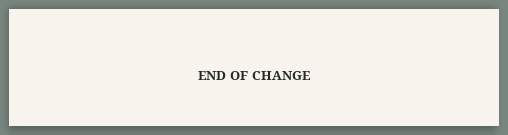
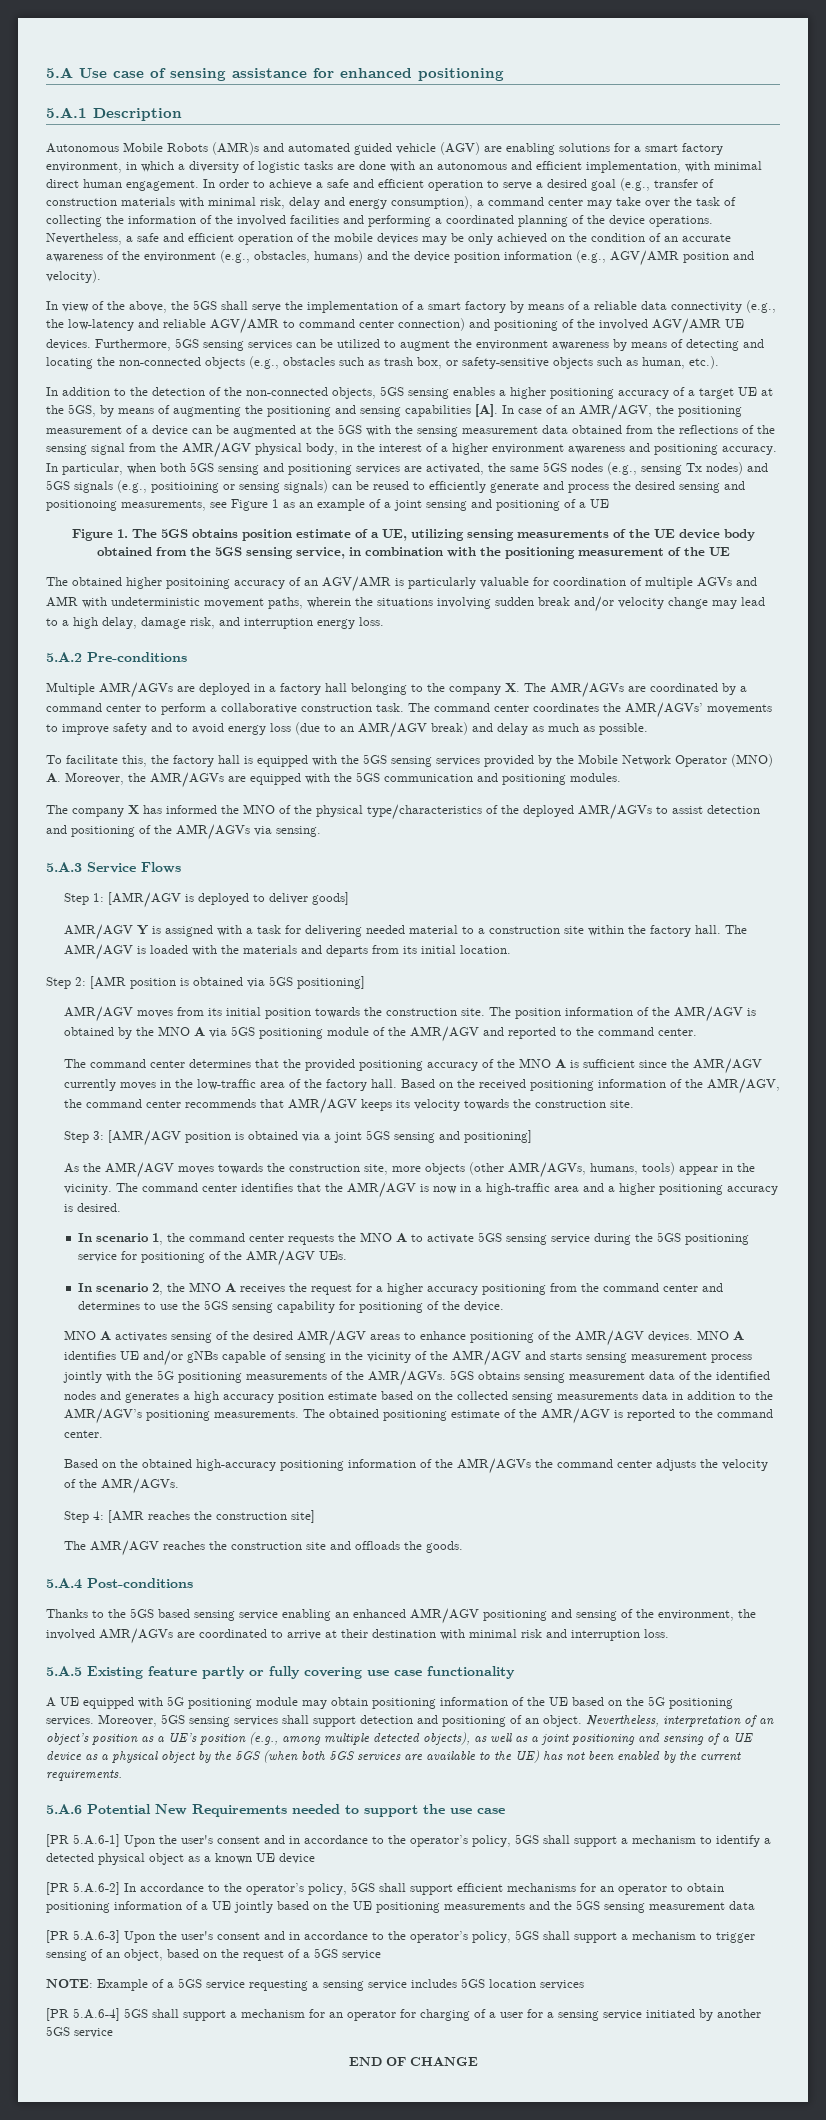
(198, 75) none -> [46,67,504,81] [46,107,182,121] [46,142,723,155] [46,161,762,173] [46,178,714,191] [46,196,736,209] [46,215,713,227] [46,233,731,245] [46,250,754,266] [46,270,101,283] [46,300,776,313] [46,318,744,334] [46,338,764,351] [46,356,719,369] [46,386,773,399] [46,404,742,420] [46,424,775,437] [46,442,777,458] [46,462,768,475] [46,480,745,493] [46,499,609,511] [71,529,755,541] [96,547,730,559] [46,576,757,592] [46,596,765,612] [46,617,384,629] [46,652,187,662] [46,682,747,698] [46,702,772,718] [46,722,648,738] [46,754,773,767] [46,772,621,788] [46,804,760,820] [46,824,321,840] [46,862,181,873] [63,892,349,908] [63,924,747,940] [63,944,511,960] [46,976,365,989] [63,1006,756,1022] [63,1026,697,1042] [63,1058,762,1074] [63,1078,780,1094] [63,1098,634,1114] [63,1130,532,1146] [63,1162,755,1178] [63,1182,778,1198] [63,1203,121,1212] [78,1232,750,1245] [78,1250,348,1266] [78,1282,724,1295] [78,1300,505,1313] [63,1330,744,1346] [63,1350,752,1366] [62,1370,770,1386] [63,1391,773,1403] [63,1408,773,1424] [63,1430,103,1438] [63,1458,768,1474] [63,1478,179,1494] [63,1510,315,1523] [63,1540,463,1556] [46,1578,193,1589] [46,1608,756,1624] [46,1628,669,1644] [46,1666,515,1679] [46,1696,733,1709] [46,1714,774,1727] [46,1732,753,1745] [46,1750,741,1763] [46,1770,122,1781] [46,1804,505,1817] [46,1834,771,1847] [46,1853,315,1865] [46,1882,724,1895] [46,1900,755,1913] [46,1930,755,1943] [46,1948,381,1961] [46,1978,584,1991] [46,2008,761,2021] [46,2026,113,2038] 5.A Use case of sensing assistance for enhanced positioning // 5.A.1 Description // Autonomous Mobile Robots (AMR)s and automated guided vehicle (AGV) are enabling solutions for a smart factory environment, in which a diversity of logistic tasks are done with an autonomous and efficient implementation, with minimal direct human engagement. In order to achieve a safe and efficient operation to serve a desired goal (e.g., transfer of construction materials with minimal risk, delay and energy consumption), a command center may take over the task of collecting the information of the involved facilities and performing a coordinated planning of the device operations. Nevertheless, a safe and efficient operation of the mobile devices may be only achieved on the condition of an accurate awareness of the environment (e.g., obstacles, humans) and the device position information (e.g., AGV/AMR position and velocity). // In view of the above, the 5GS shall serve the implementation of a smart factory by means of a reliable data connectivity (e.g., the low-latency and reliable AGV/AMR to command center connection) and positioning of the involved AGV/AMR UE devices. Furthermore, 5GS sensing services can be utilized to augment the environment awareness by means of detecting and locating the non-connected objects (e.g., obstacles such as trash box, or safety-sensitive objects such as human, etc.). // In addition to the detection of the non-connected objects, 5GS sensing enables a higher positioning accuracy of a target UE at the 5GS, by means of augmenting the positioning and sensing capabilities [A]. In case of an AMR/AGV, the positioning measurement of a device can be augmented at the 5GS with the sensing measurement data obtained from the reflections of the sensing signal from the AMR/AGV physical body, in the interest of a higher environment awareness and positioning accuracy. In particular, when both 5GS sensing and positioning services are activated, the same 5GS nodes (e.g., sensing Tx nodes) and 5GS signals (e.g., positioining or sensing signals) can be reused to efficiently generate and process the desired sensing and positionoing measurements, see Figure 1 as an example of a joint sensing and positioning of a UE // Figure 1. The 5GS obtains position estimate of a UE, utilizing sensing measurements of the UE device body obtained from the 5GS sensing service, in combination with the positioning measurement of the UE // The obtained higher positoining accuracy of an AGV/AMR is particularly valuable for coordination of multiple AGVs and AMR with undeterministic movement paths, wherein the situations involving sudden break and/or velocity change may lead to a high delay, damage risk, and interruption energy loss. // 5.A.2 Pre-conditions // Multiple AMR/AGVs are deployed in a factory hall belonging to the company X. The AMR/AGVs are coordinated by a command center to perform a collaborative construction task. The command center coordinates the AMR/AGVs’ movements to improve safety and to avoid energy loss (due to an AMR/AGV break) and delay as much as possible. // To facilitate this, the factory hall is equipped with the 5GS sensing services provided by the Mobile Network Operator (MNO) A. Moreover, the AMR/AGVs are equipped with the 5GS communication and positioning modules. // The company X has informed the MNO of the physical type/characteristics of the deployed AMR/AGVs to assist detection and positioning of the AMR/AGVs via sensing. // 5.A.3 Service Flows // Step 1: [AMR/AGV is deployed to deliver goods] // AMR/AGV Y is assigned with a task for delivering needed material to a construction site within the factory hall. The AMR/AGV is loaded with the materials and departs from its initial location. // Step 2: [AMR position is obtained via 5GS positioning] // AMR/AGV moves from its initial position towards the construction site. The position information of the AMR/AGV is obtained by the MNO A via 5GS positioning module of the AMR/AGV and reported to the command center. // The command center determines that the provided positioning accuracy of the MNO A is sufficient since the AMR/AGV currently moves in the low-traffic area of the factory hall. Based on the received positioning information of the AMR/AGV, the command center recommends that AMR/AGV keeps its velocity towards the construction site. // Step 3: [AMR/AGV position is obtained via a joint 5GS sensing and positioning] // As the AMR/AGV moves towards the construction site, more objects (other AMR/AGVs, humans, tools) appear in the vicinity. The command center identifies that the AMR/AGV is now in a high-traffic area and a higher positioning accuracy is desired. // In scenario 1, the command center requests the MNO A to activate 5GS sensing service during the 5GS positioning service for positioning of the AMR/AGV UEs. // In scenario 2, the MNO A receives the request for a higher accuracy positioning from the command center and determines to use the 5GS sensing capability for positioning of the device. // MNO A activates sensing of the desired AMR/AGV areas to enhance positioning of the AMR/AGV devices. MNO A identifies UE and/or gNBs capable of sensing in the vicinity of the AMR/AGV and starts sensing measurement process jointly with the 5G positioning measurements of the AMR/AGVs. 5GS obtains sensing measurement data of the identified nodes and generates a high accuracy position estimate based on the collected sensing measurements data in addition to the AMR/AGV’s positioning measurements. The obtained positioning estimate of the AMR/AGV is reported to the command center. // Based on the obtained high-accuracy positioning information of the AMR/AGVs the command center adjusts the velocity of the AMR/AGVs. // Step 4: [AMR reaches the construction site] // The AMR/AGV reaches the construction site and offloads the goods. // 5.A.4 Post-conditions // Thanks to the 5GS based sensing service enabling an enhanced AMR/AGV positioning and sensing of the environment, the involved AMR/AGVs are coordinated to arrive at their destination with minimal risk and interruption loss. // 5.A.5 Existing feature partly or fully covering use case functionality // A UE equipped with 5G positioning module may obtain positioning information of the UE based on the 5G positioning services. Moreover, 5GS sensing services shall support detection and positioning of an object. Nevertheless, interpretation of an object’s position as a UE’s position (e.g., among multiple detected objects), as well as a joint positioning and sensing of a UE device as a physical object by the 5GS (when both 5GS services are available to the UE) has not been enabled by the current requirements. // 5.A.6 Potential New Requirements needed to support the use case // [PR 5.A.6-1] Upon the user's consent and in accordance to the operator’s policy, 5GS shall support a mechanism to identify a detected physical object as a known UE device // [PR 5.A.6-2] In accordance to the operator’s policy, 5GS shall support efficient mechanisms for an operator to obtain positioning information of a UE jointly based on the UE positioning measurements and the 5GS sensing measurement data // [PR 5.A.6-3] Upon the user's consent and in accordance to the operator’s policy, 5GS shall support a mechanism to trigger sensing of an object, based on the request of a 5GS service // NOTE: Example of a 5GS service requesting a sensing service includes 5GS location services // [PR 5.A.6-4] 5GS shall support a mechanism for an operator for charging of a user for a sensing service initiated by another 5GS service //

